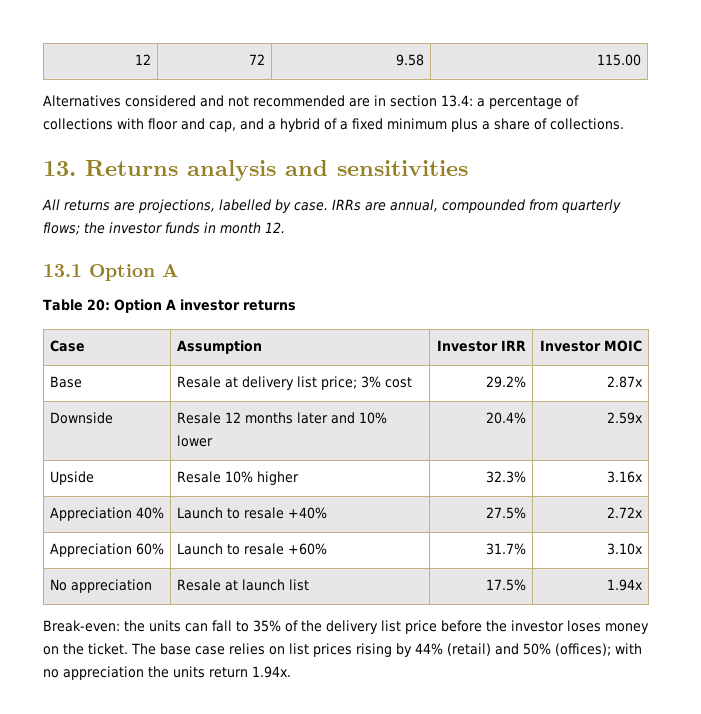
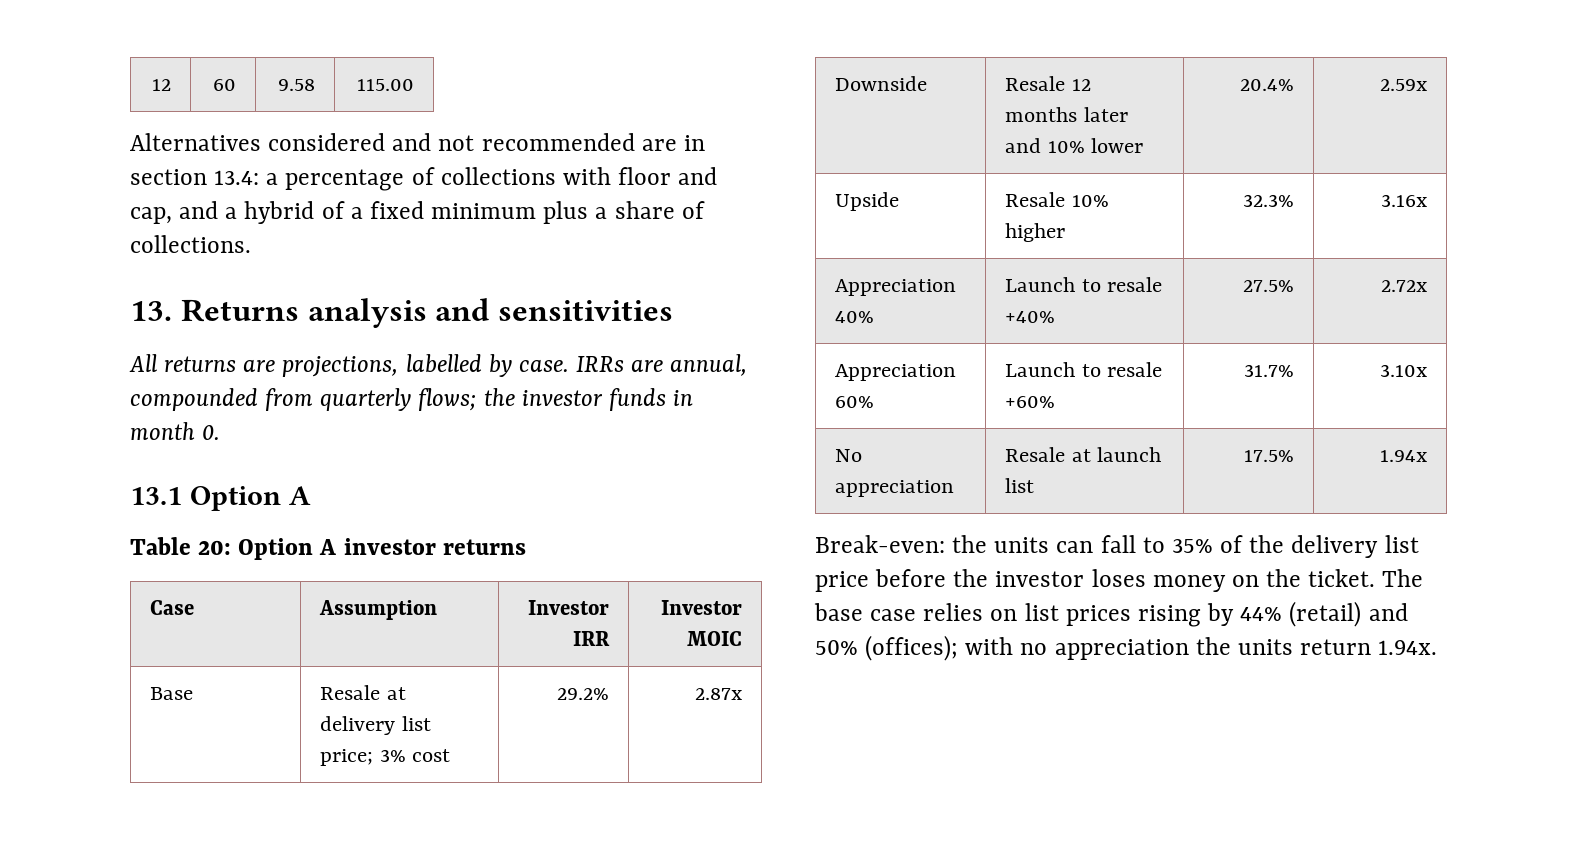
[249,54,266,65] 72 -> [212,79,236,91] 60
[265,222,285,233] 12. -> [202,425,221,440] 0.

